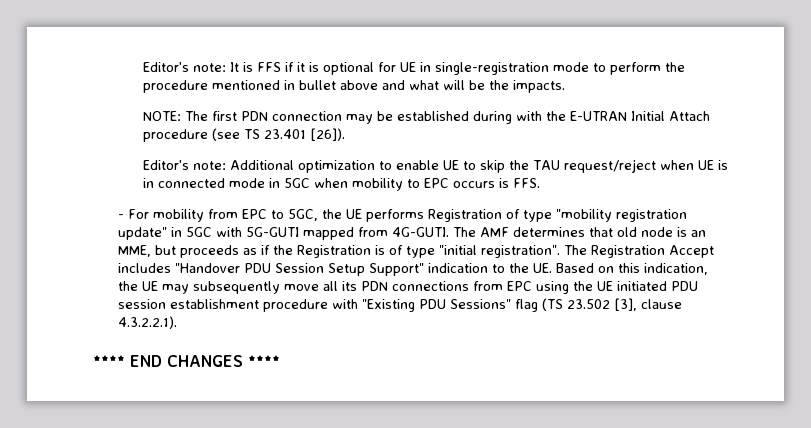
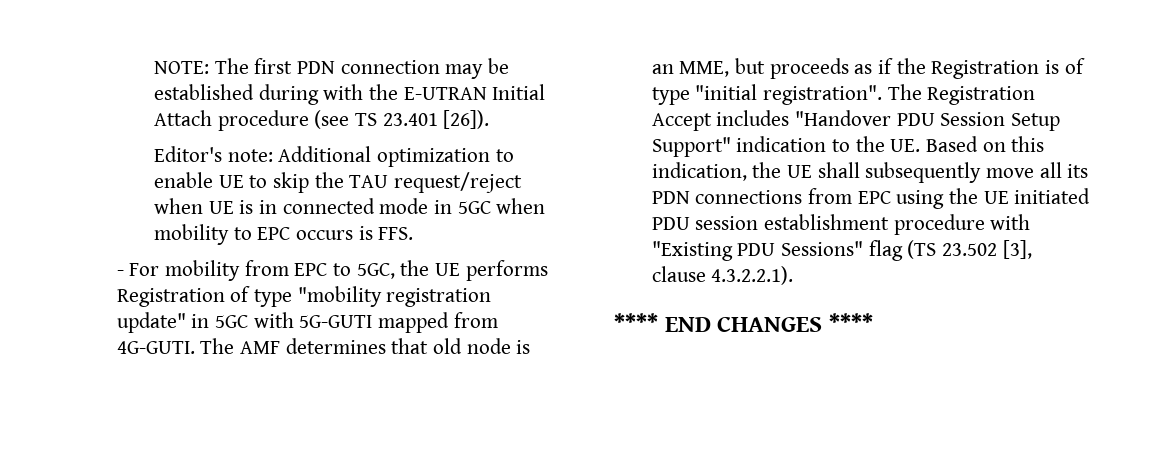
[142,62,685,75] [142,80,565,93] Editor's note: It is FFS if it is optional for UE in single-registration mode to perform the procedure mentioned in bullet above and what will be the impacts. // -> (154, 67) none
[161,284,189,294] may -> [817,162,860,178] shall

